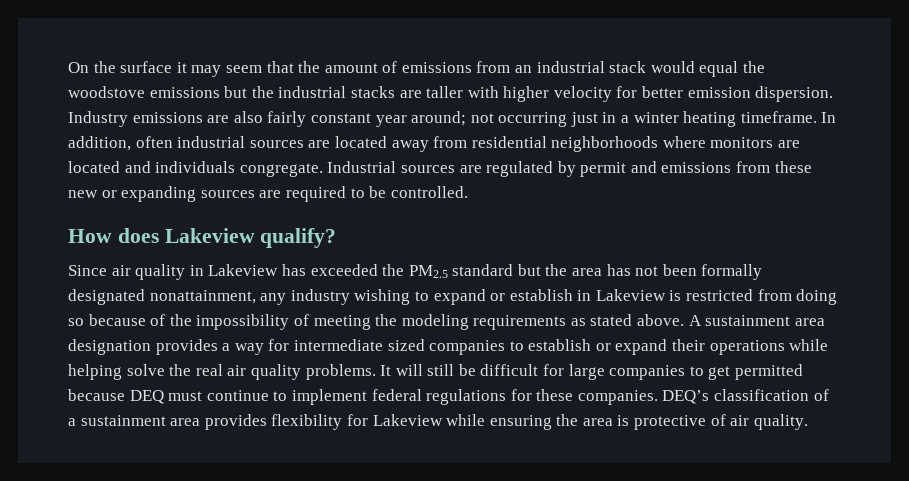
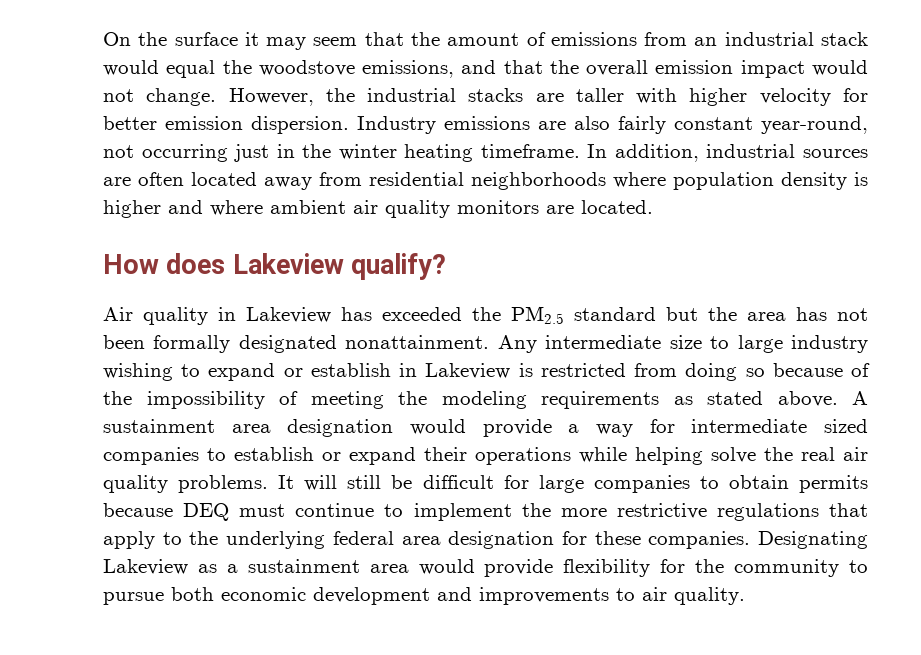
[149,86,248,98] emissions but -> [362,60,868,78] [103,88,314,106] emissions, and that the overall emission impact would not change. However,
[375,111,467,127] year around; -> [761,116,868,134] year-round,
[621,115,630,123] a -> [302,144,332,158] the
[135,136,173,148] often -> (699, 153) none
(331, 144) none -> [138,172,184,186] often
[710,137,801,148] [68,161,812,177] [68,186,468,202] monitors are located and individuals congregate. Industrial sources are regulated by permit and emissions from these new or expanding sources are required to be controlled. -> [673,172,868,190] [103,200,653,218] population density is higher and where ambient air quality monitors are located.
[68,265,131,276] Since air -> [103,307,133,321] Air
[149,290,287,305] nonattainment, any -> [345,335,783,353] nonattainment. Any intermediate size to large
[155,339,218,355] provides -> [410,419,552,437] would provide
[708,364,804,380] get permitted -> [728,475,869,493] obtain permits
[371,389,829,405] [68,414,726,430] federal regulations for these companies. DEQ’s classification of a sustainment area provides flexibility for Lakeview while ensuring the area is protective of -> [521,503,869,521] [103,531,868,549] [103,559,868,577] [103,587,635,605] the more restrictive regulations that apply to the underlying federal area designation for these companies. Designating Lakeview as a sustainment area would provide flexibility for the community to pursue both economic development and improvements to

